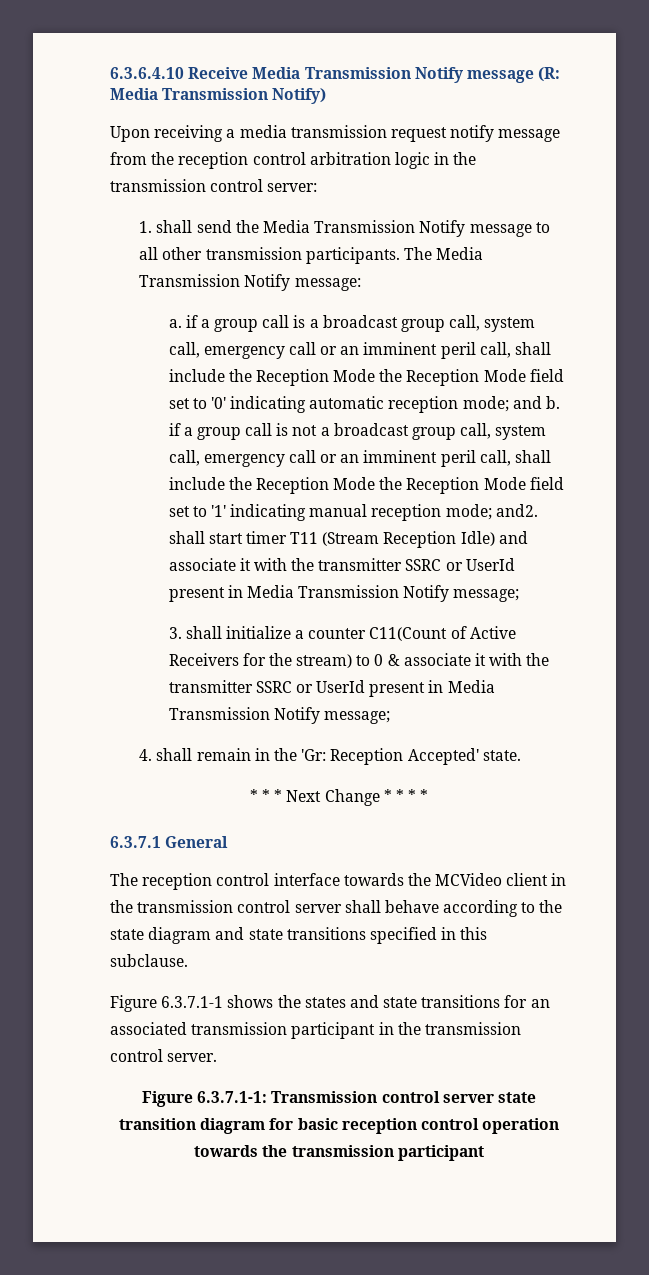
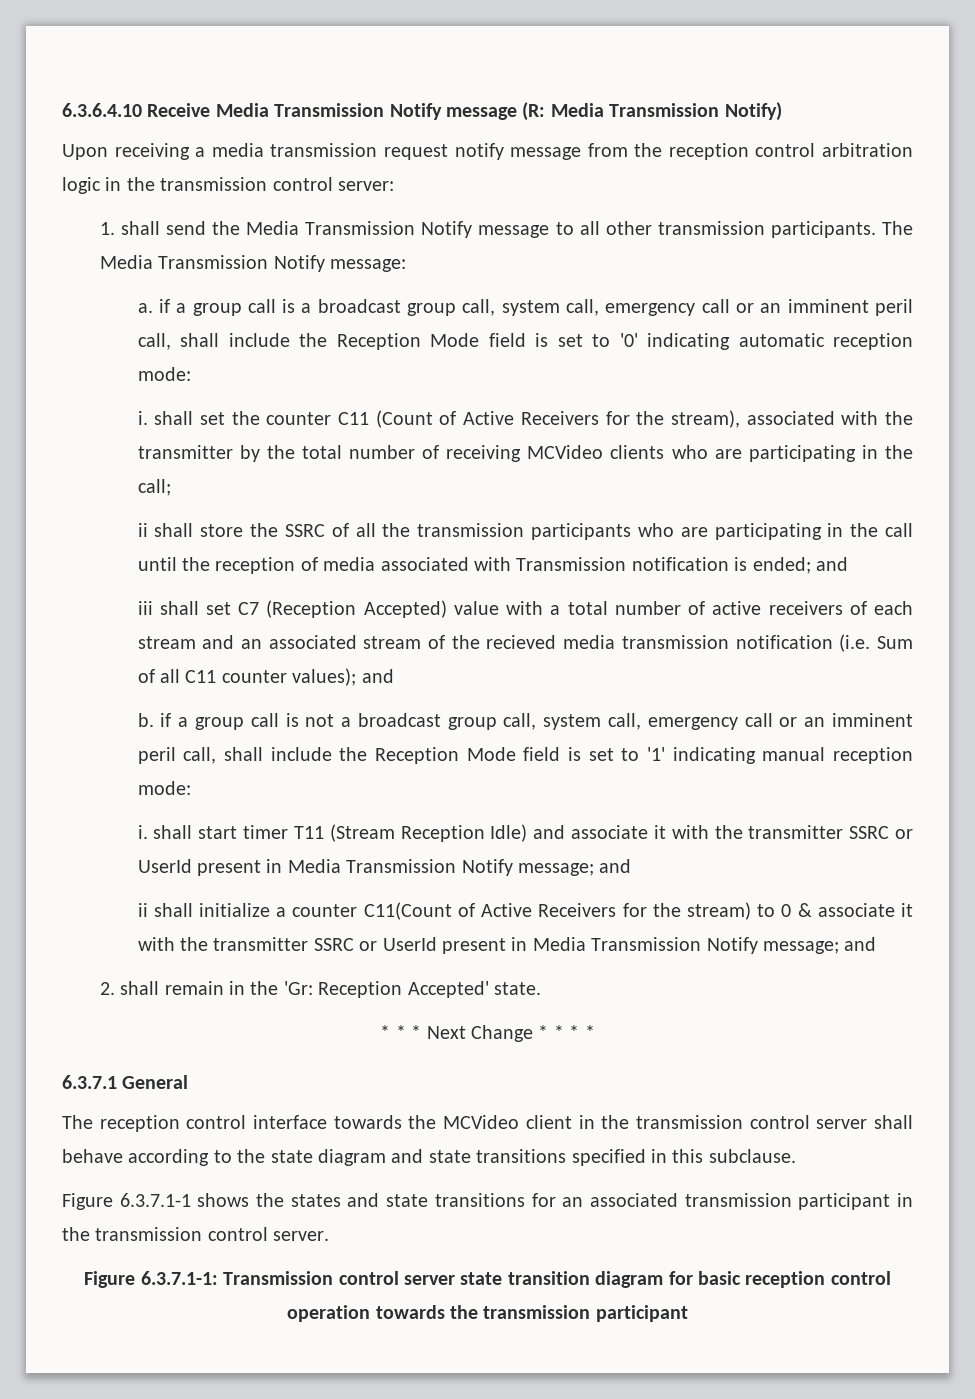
[379,369,564,386] the Reception Mode field -> [488,333,549,347] field is
[462,396,542,412] mode; and -> [137,367,191,381] [137,410,913,428] [137,445,914,462] [137,479,171,496] [137,523,913,540] [137,557,848,574] [137,600,914,618] [137,634,913,652] [137,668,394,686] mode: // i. shall set the counter C11 (Count of Active Receivers for the stream), associated with the transmitter by the total number of receiving MCVideo clients who are participating in the call; // ii shall store the SSRC of all the transmission participants who are participating in the call until the reception of media associated with Transmission notification is ended; and // iii shall set C7 (Reception Accepted) value with a total number of active receivers of each stream and an associated stream of the recieved media transmission notification (i.e. Sum of all C11 counter values); and //
[379,477,564,494] the Reception Mode field -> [523,747,581,761] field is
[445,504,538,520] mode; and2. -> [137,781,191,795] [137,825,148,839] mode: // i.
[168,627,182,639] // 3. -> [599,859,632,873] [137,903,148,917] and // ii
[139,749,153,761] // 4. -> [844,937,877,951] [99,982,115,995] and // 2.

